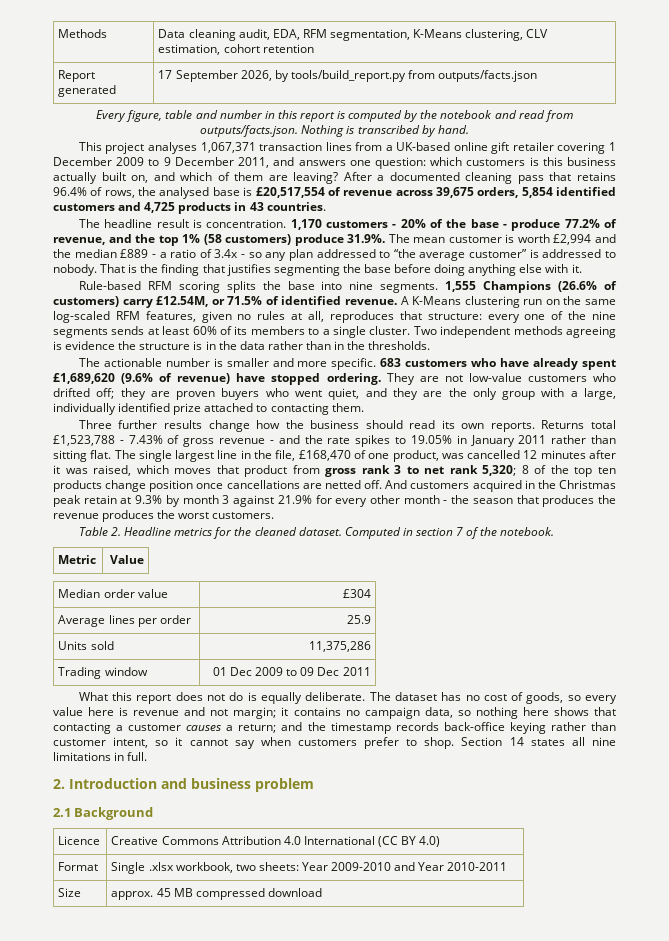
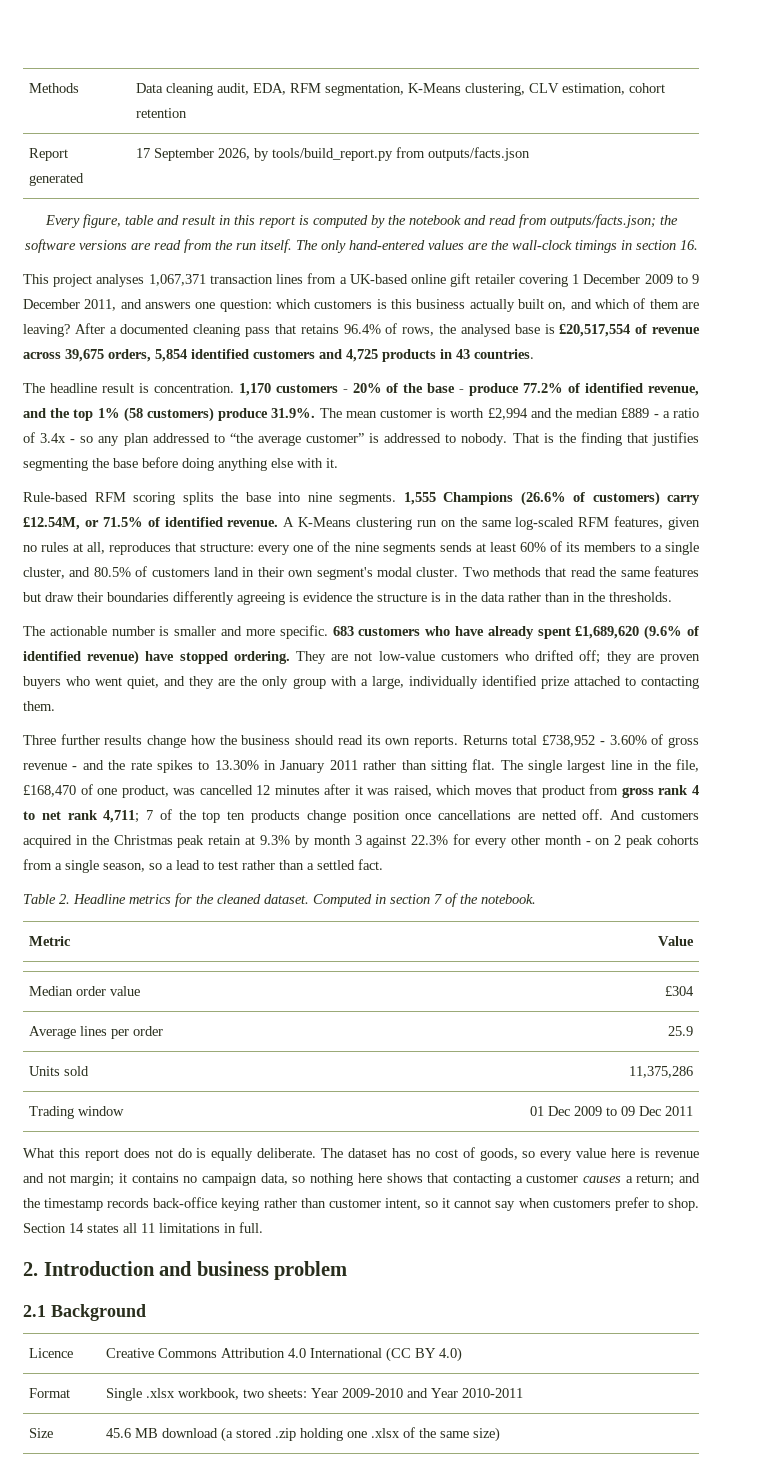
[219,110,263,119] number -> [181,215,216,225] result
[200,125,469,137] outputs/facts.json. Nothing is transcribed by hand. -> [549,214,678,228] [24,239,698,253] outputs/facts.json; the software versions are read from the run itself. The only hand-entered values are the wall-clock timings in section 16.
(617, 223) none -> [585,383,644,393] identified
[369,326,563,338] cluster. Two independent methods -> [23,566,700,580] [23,591,234,605] cluster, and 80.5% of customers land in their own segment's modal cluster. Two methods that read the same features but draw their boundaries differently
(173, 377) none -> [23,651,81,661] identified
[53,435,163,446] £1,523,788 - 7.43% -> [542,735,647,747] £738,952 - 3.60%
[410,435,452,444] 19.05% -> [214,760,259,770] 13.30%
[394,465,402,474] 3 -> [691,785,699,795] 4
[482,465,529,476] 5,320; 8 -> [103,810,154,823] 4,711; 7
[277,495,312,504] 21.9% -> [411,835,449,845] 22.3%
[451,495,616,507] [53,510,275,522] the season that produces the revenue produces the worst customers. -> [595,835,699,848] [23,859,383,873] on 2 peak cohorts from a single season, so a lead to test rather than a settled fact.
[591,737,616,746] nine -> [141,1223,155,1233] 11
[111,888,322,900] approx. 45 MB compressed download -> [105,1427,500,1442] 45.6 MB download (a stored .zip holding one .xlsx of the same size)

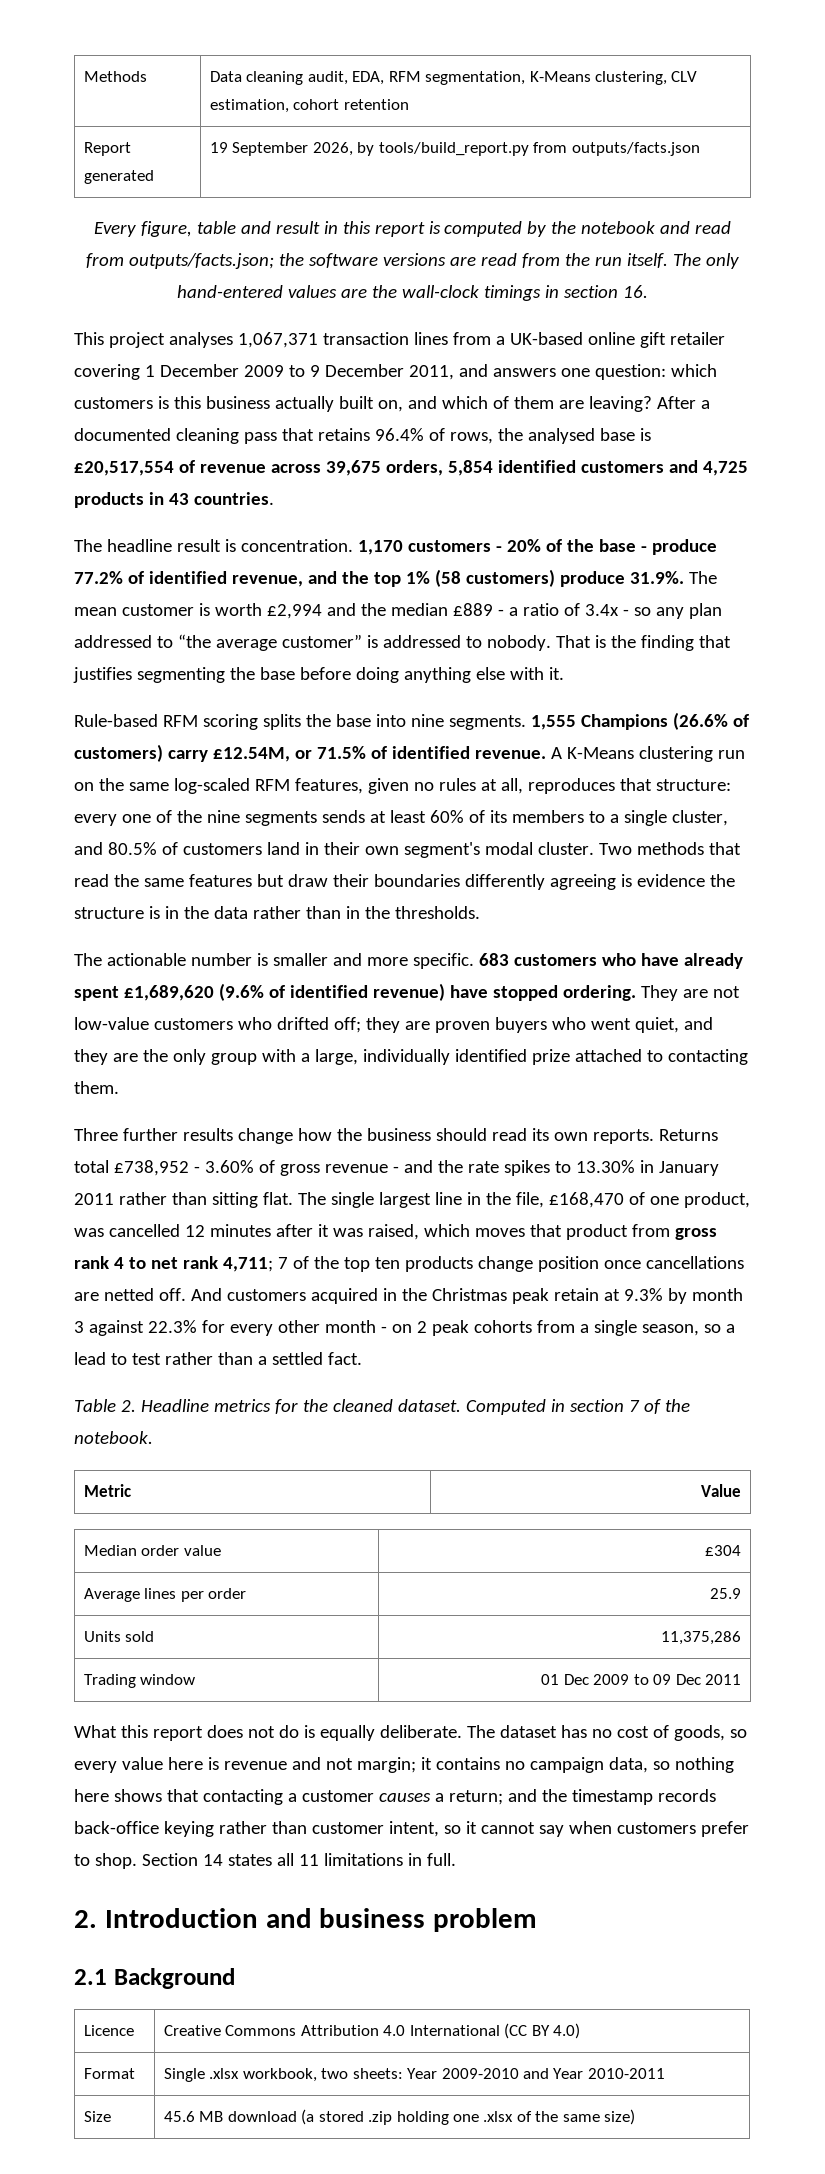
[135,148,150,158] 17 -> [209,142,228,153] 19

